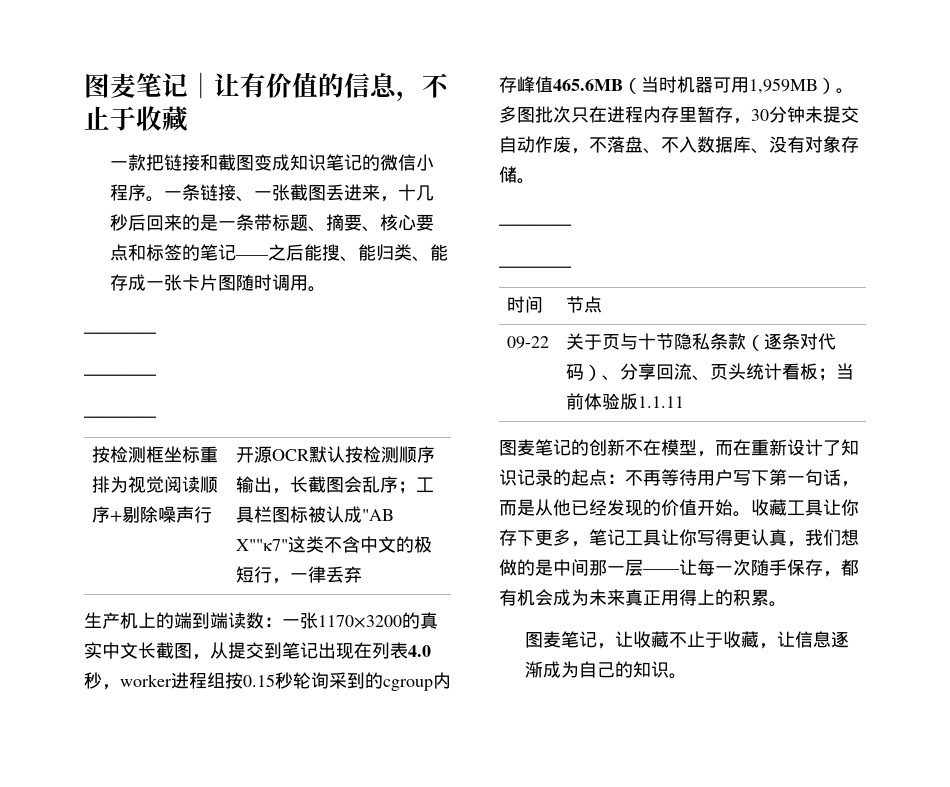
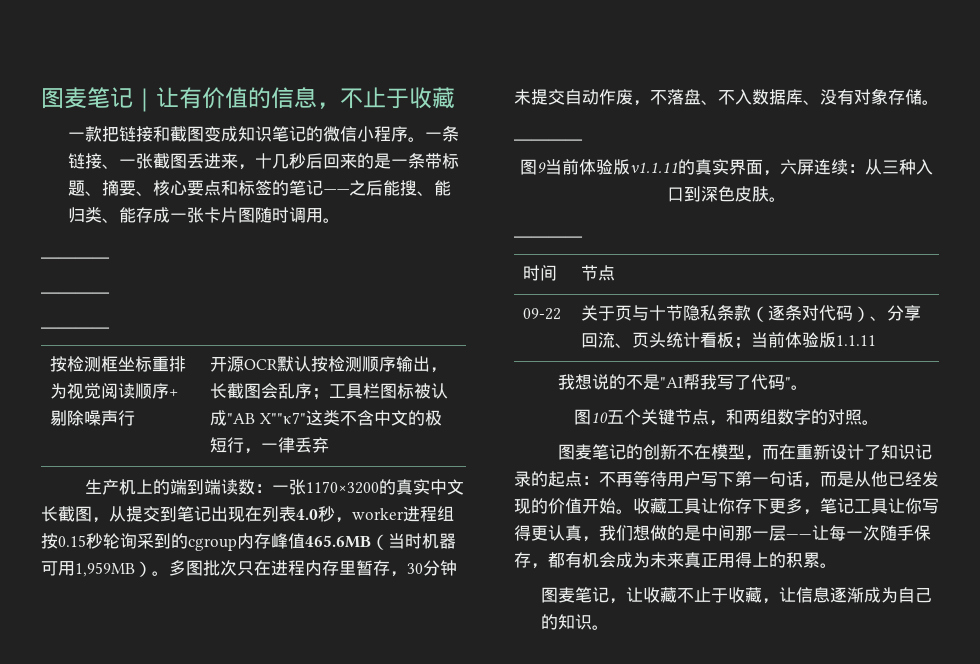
(572, 224) none -> [520,159,933,176] [667,186,786,202] // 图9当前体验版v1.1.11的真实界面，六屏连续：从三种入口到深色皮肤。
(685, 402) none -> [558,374,809,390] [574,409,879,426] // 我想说的不是"AI帮我写了代码"。 // 图10五个关键节点，和两组数字的对照。

